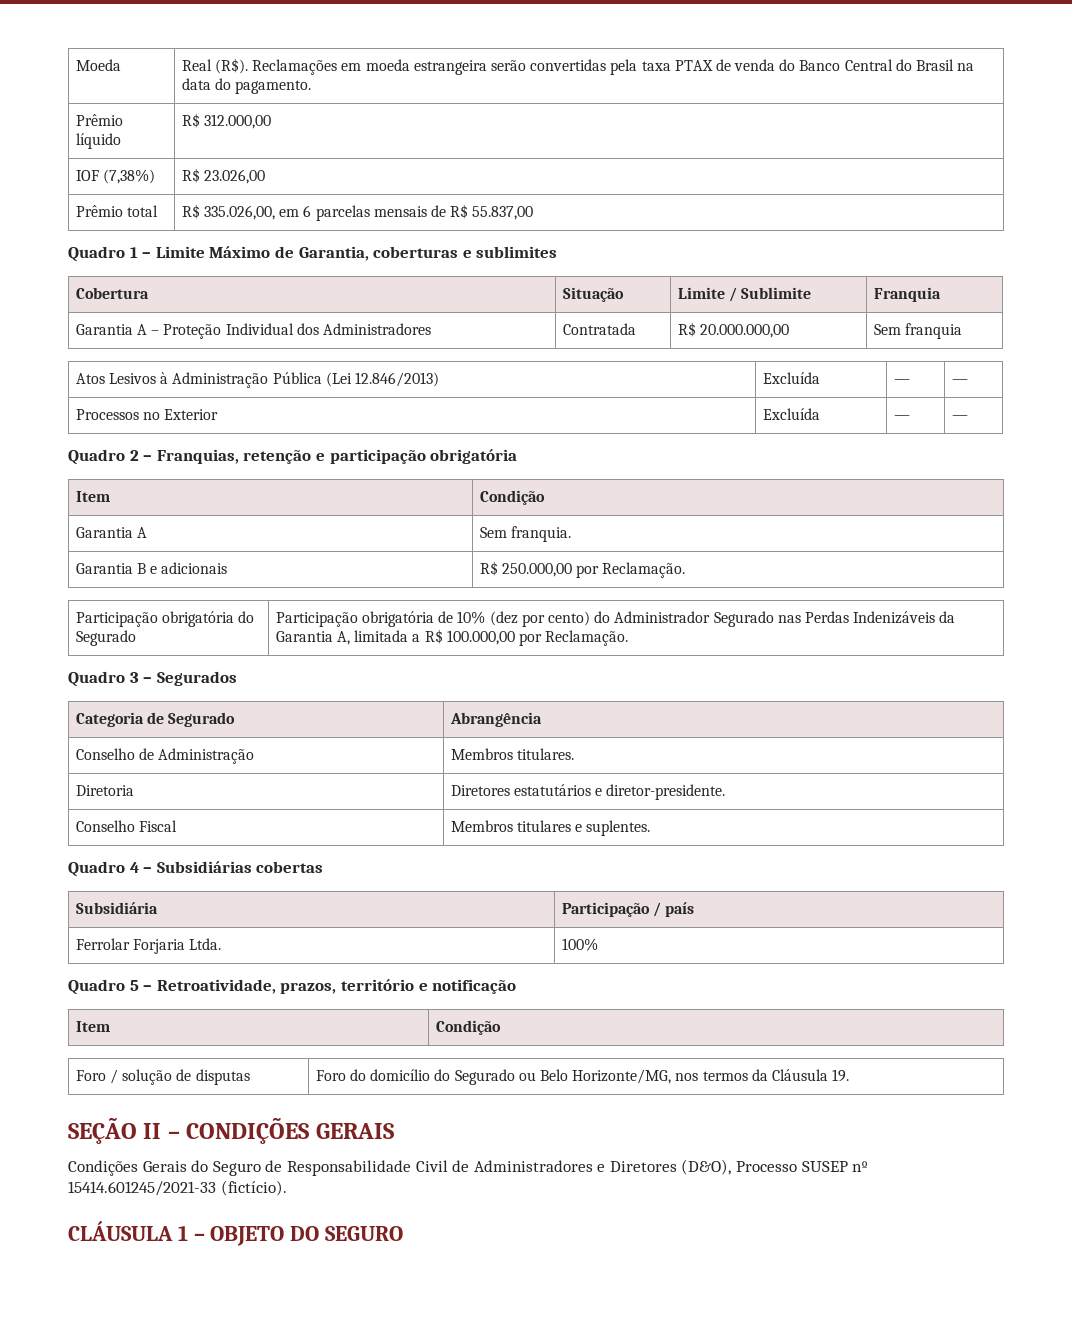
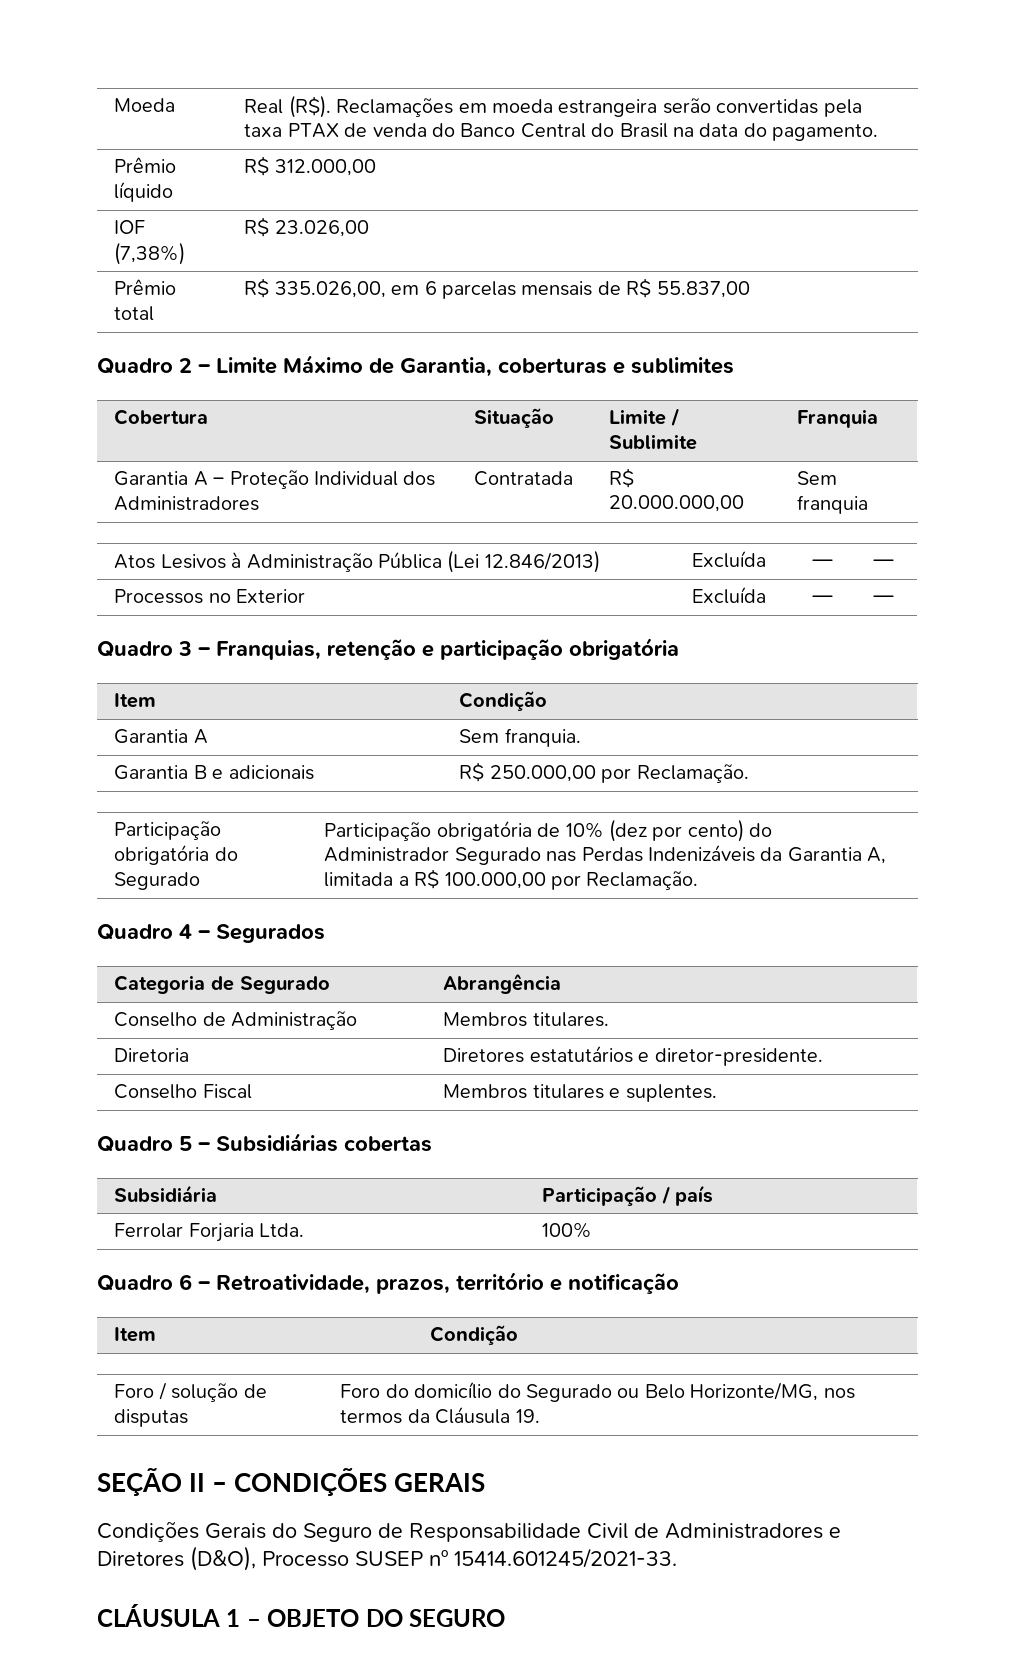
[129,247,138,258] 1 -> [179,358,192,373] 2
[129,450,139,461] 2 -> [178,641,192,656] 3
[129,672,139,683] 3 -> [179,924,192,939] 4
[129,862,139,873] 4 -> [179,1136,192,1151] 5
[129,980,139,991] 5 -> [179,1274,192,1290] 6
[68,1180,287,1196] 15414.601245/2021-33 (fictício). -> [454,1548,677,1568] 15414.601245/2021-33.

